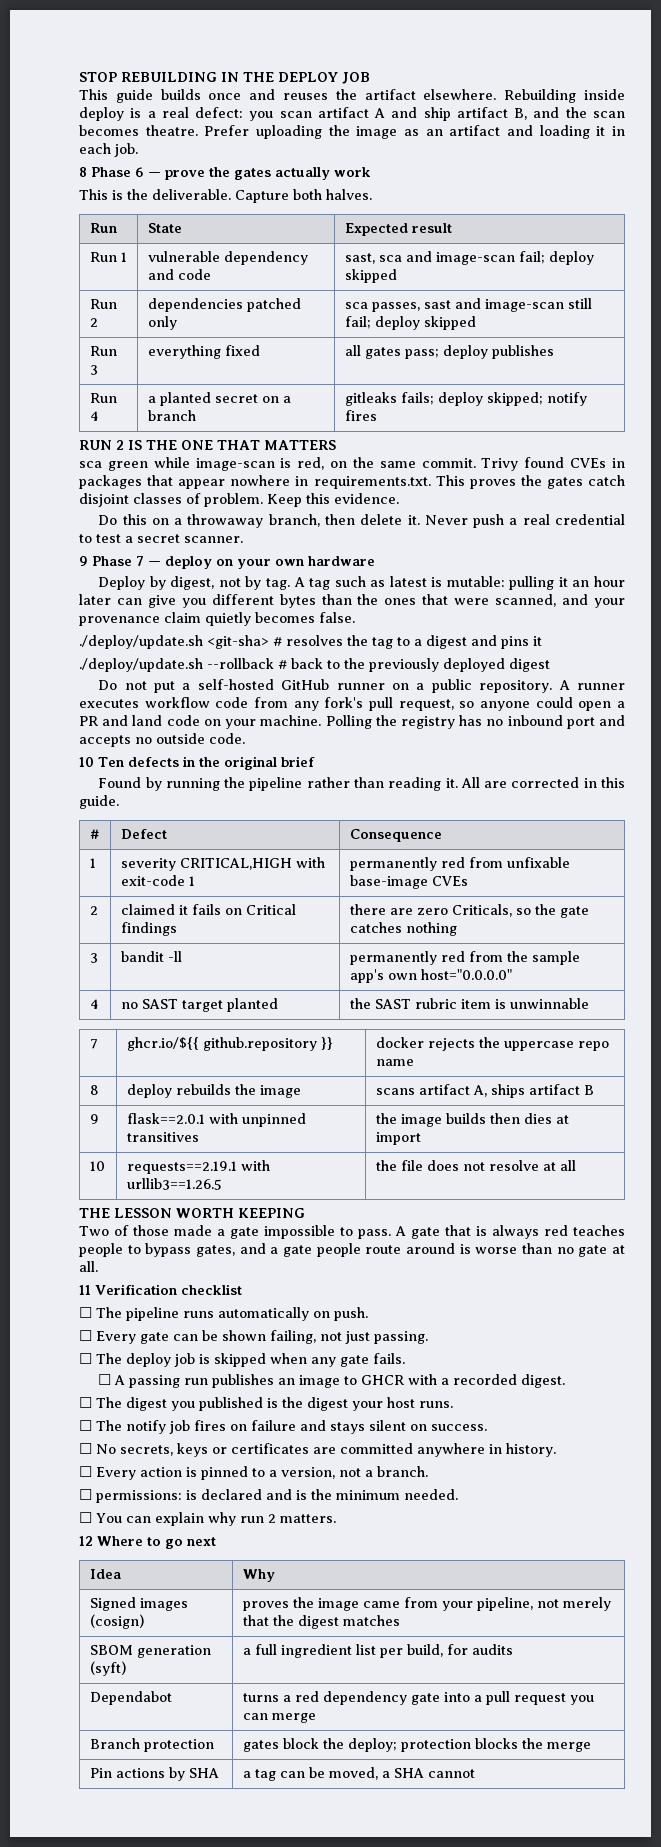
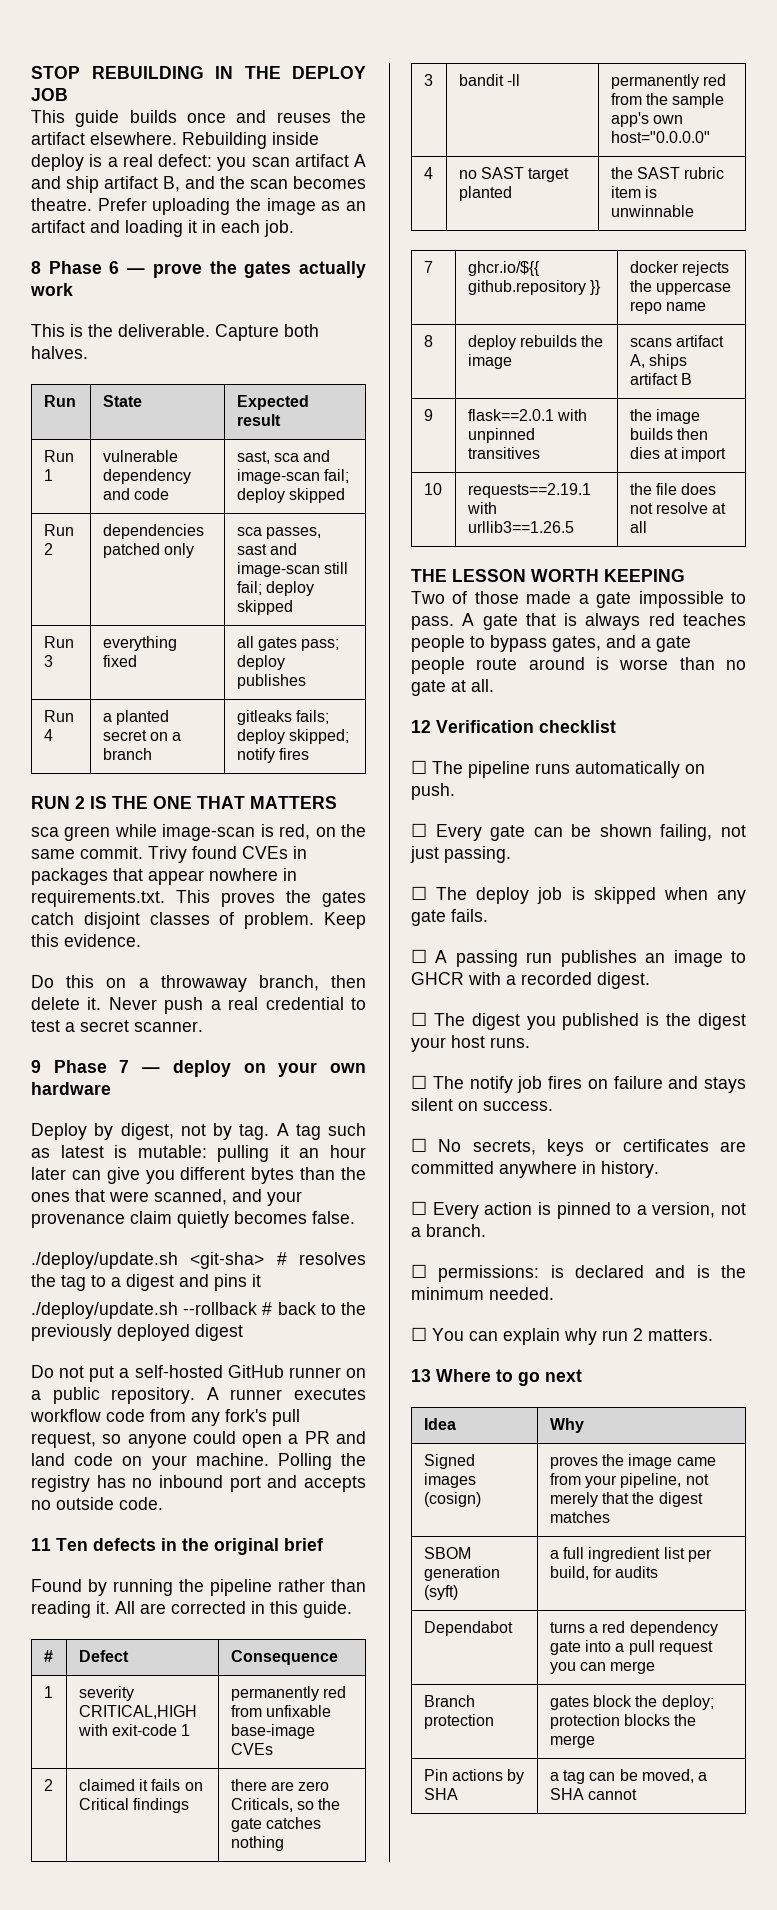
[79,757,94,767] 10 -> [31,1538,51,1551] 11
[79,1285,91,1295] 11 -> [411,720,431,733] 12
[79,1536,93,1546] 12 -> [411,1369,431,1382] 13

